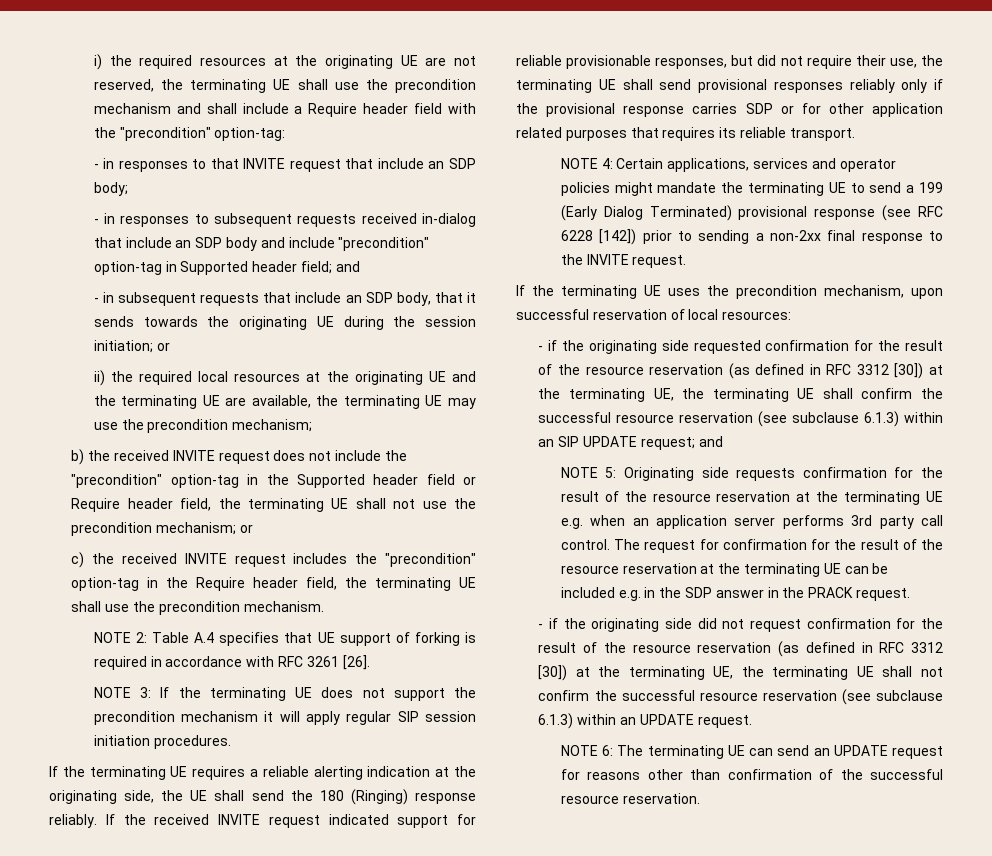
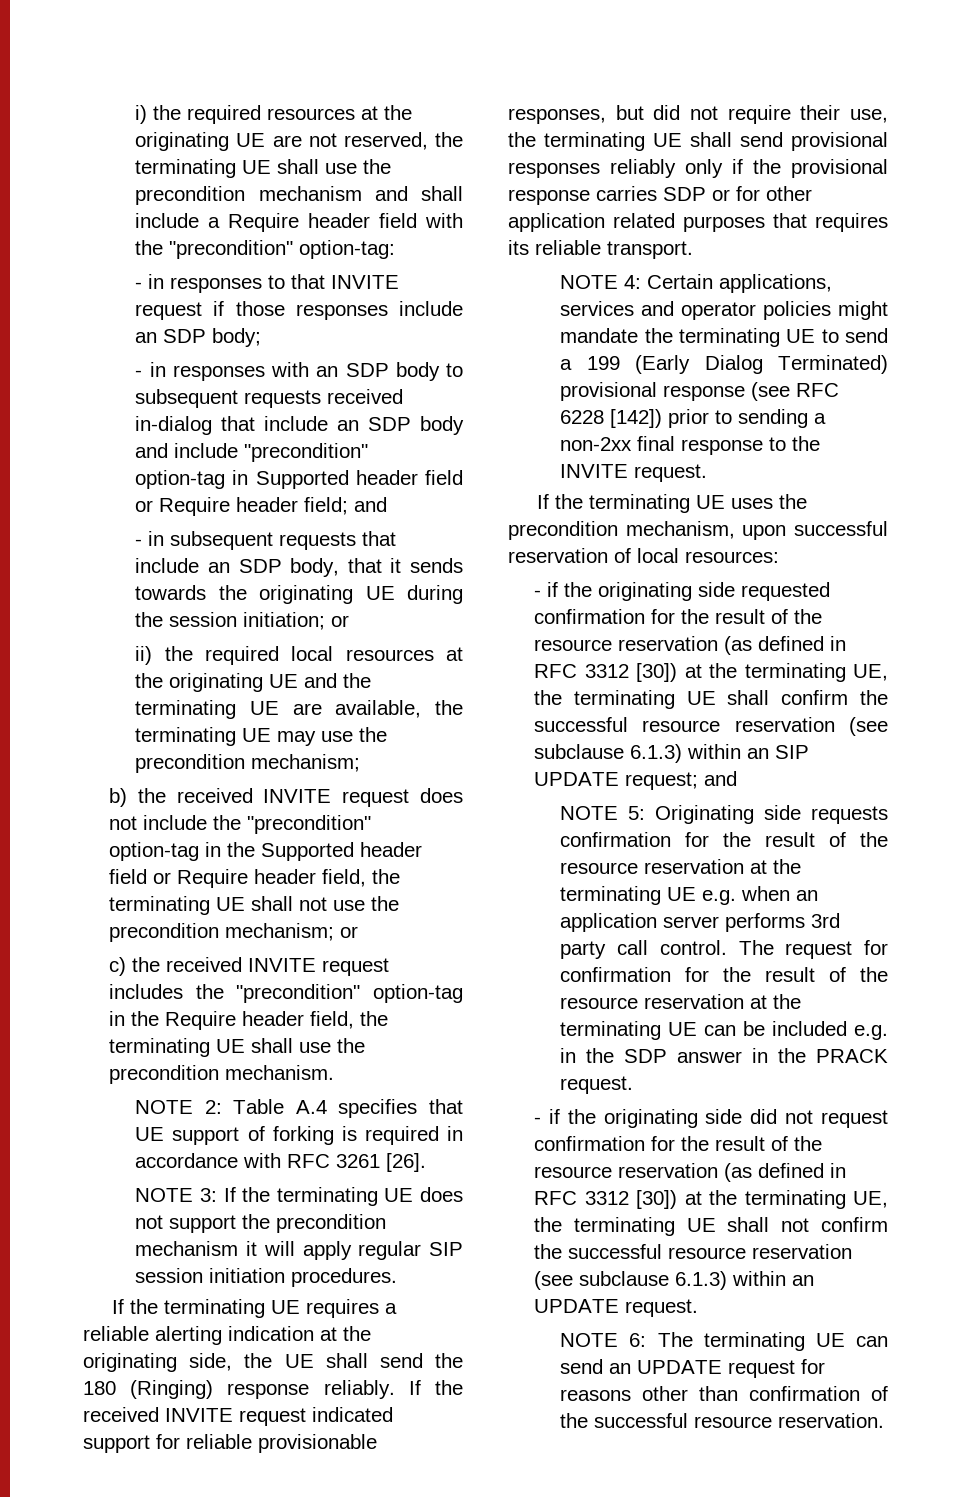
[345,158,374,169] that -> [213,301,388,320] if those responses
(190, 221) none -> [271,362,440,381] with an SDP body
(298, 266) none -> [425,470,463,485] [135,497,299,516] field or Require header

